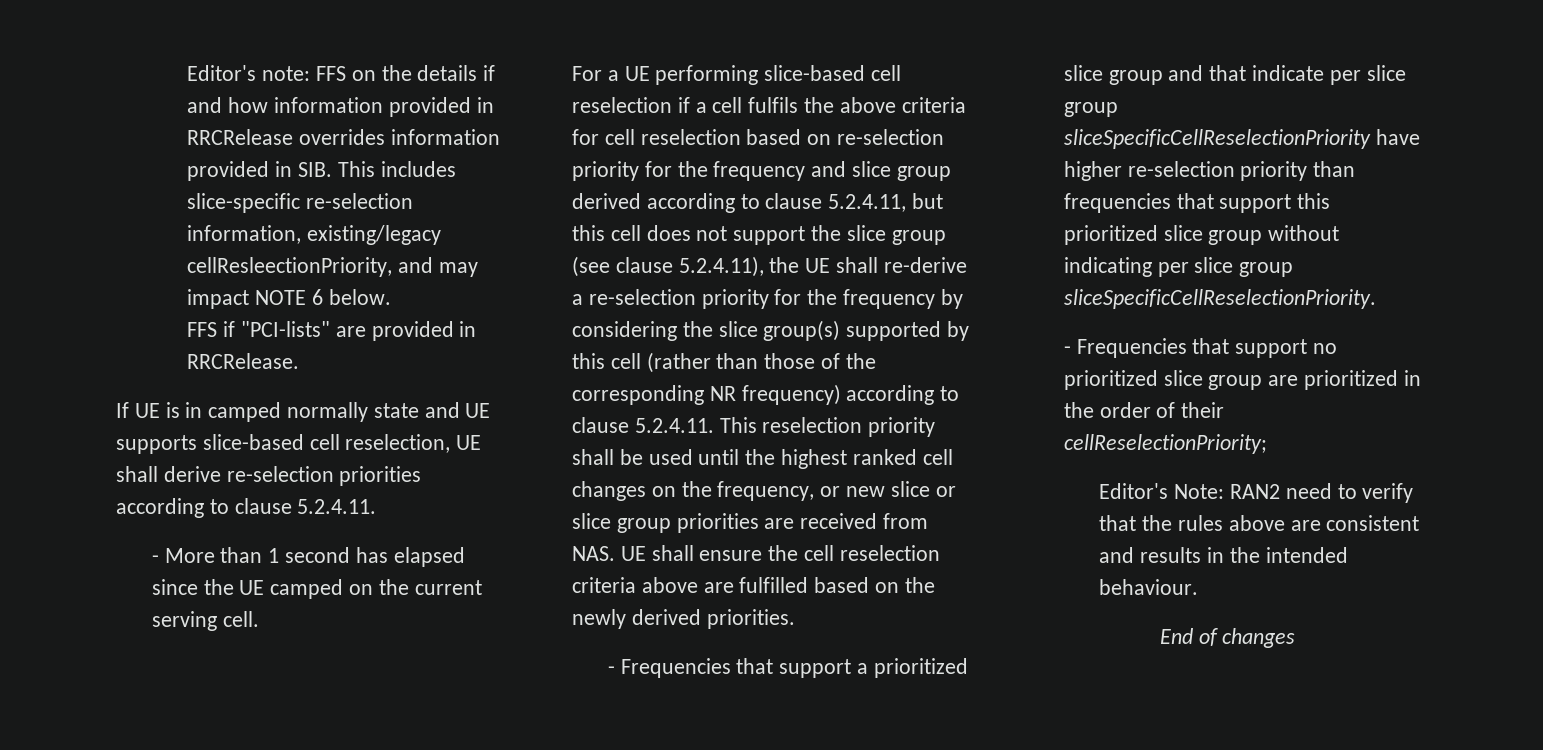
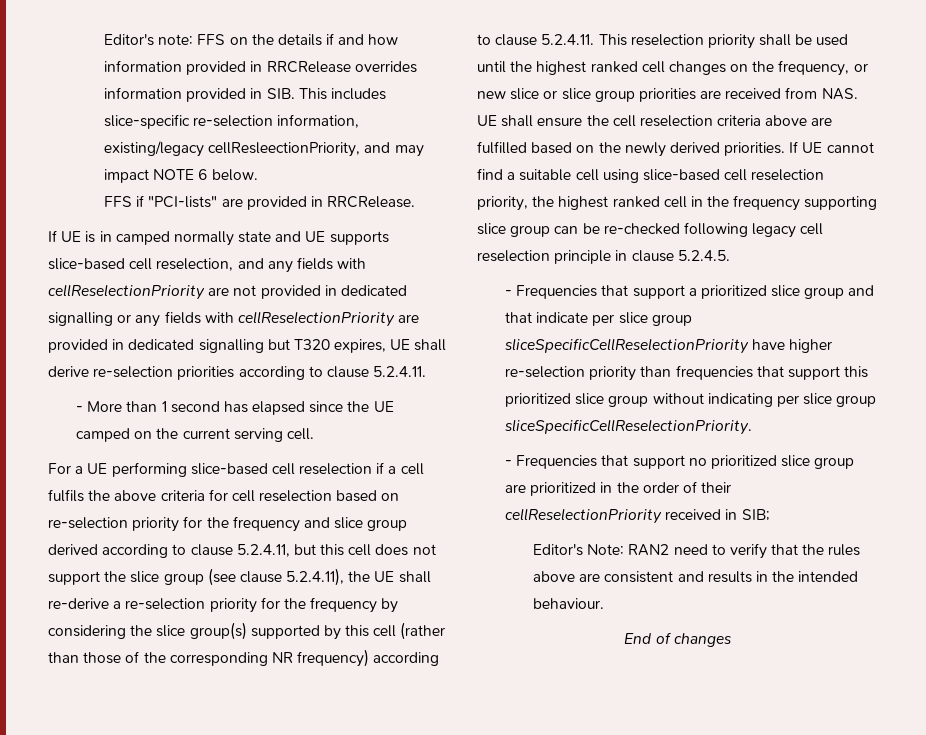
(451, 443) none -> [237,257,367,273] [48,284,407,300] [48,311,420,327] [48,339,387,353] and any fields with cellReselectionPriority are not provided in dedicated signalling or any fields with cellReselectionPriority are provided in dedicated signalling but T320 expires,
(795, 619) none -> [789,141,874,153] [477,168,825,183] [477,195,878,211] [477,222,824,238] [477,250,730,264] If UE cannot find a suitable cell using slice-based cell reselection priority, the highest ranked cell in the frequency supporting slice group can be re-checked following legacy cell reselection principle in clause 5.2.4.5.
[1063,434,1267,454] cellReselectionPriority; -> [504,508,770,524] cellReselectionPriority received in SIB;

